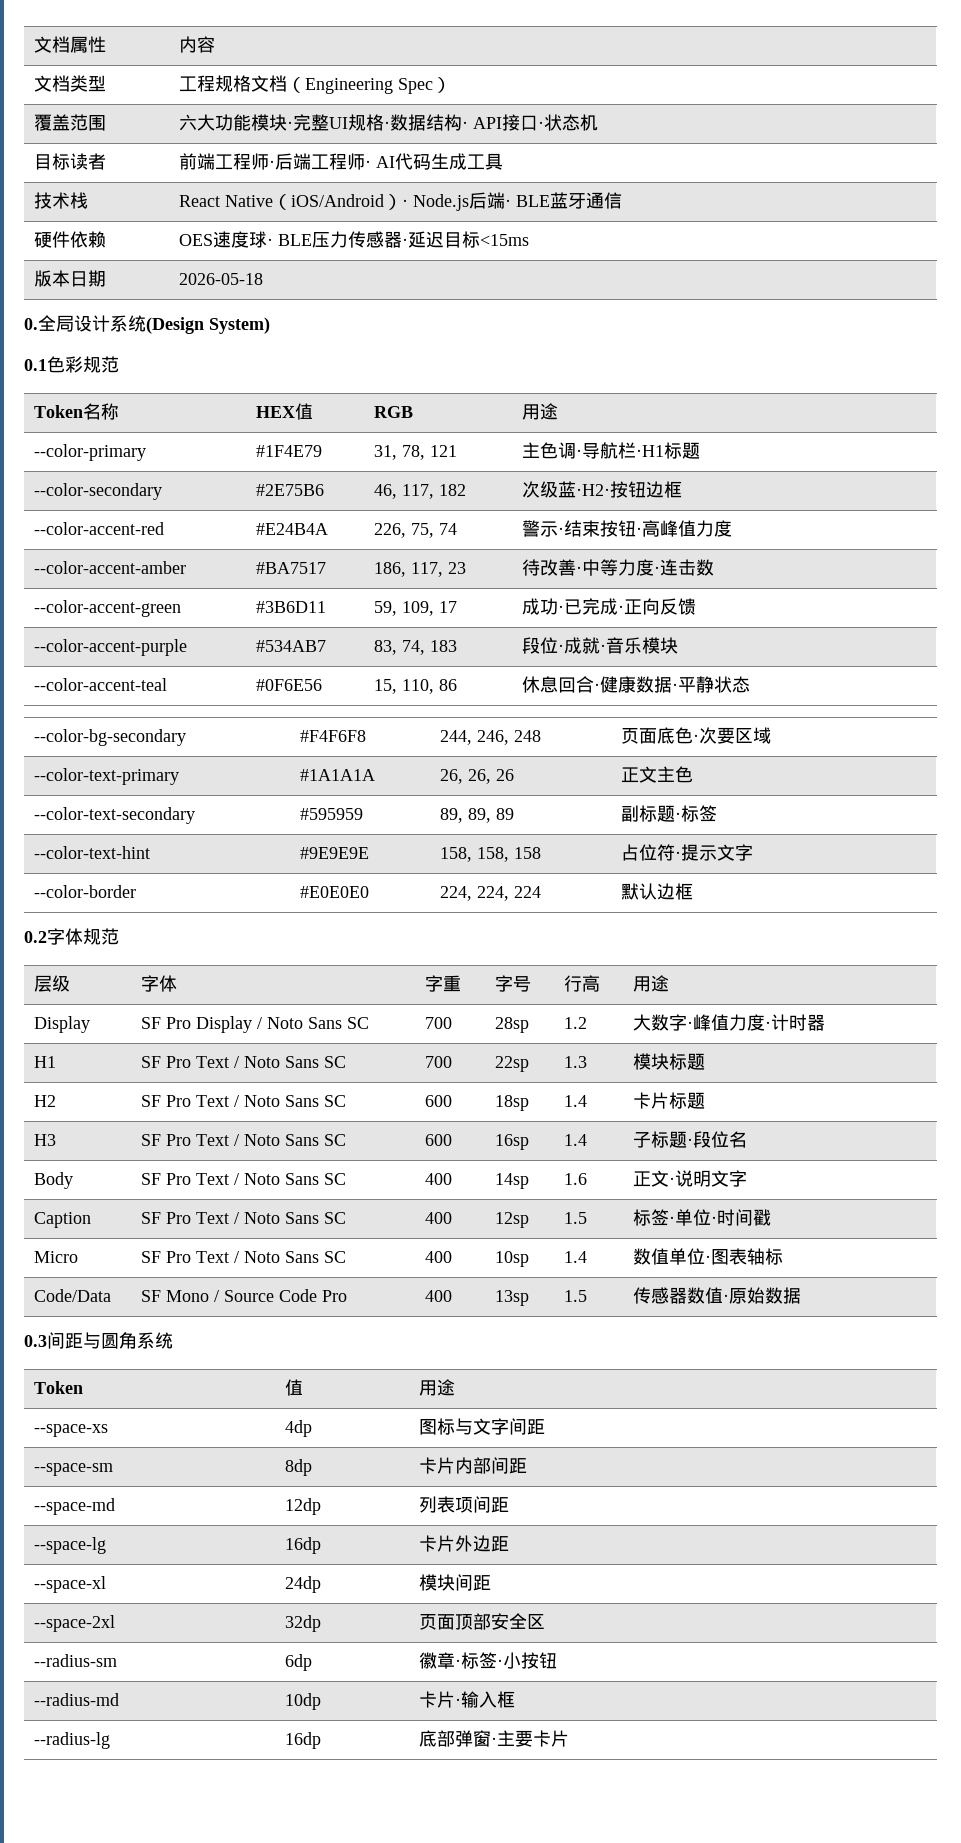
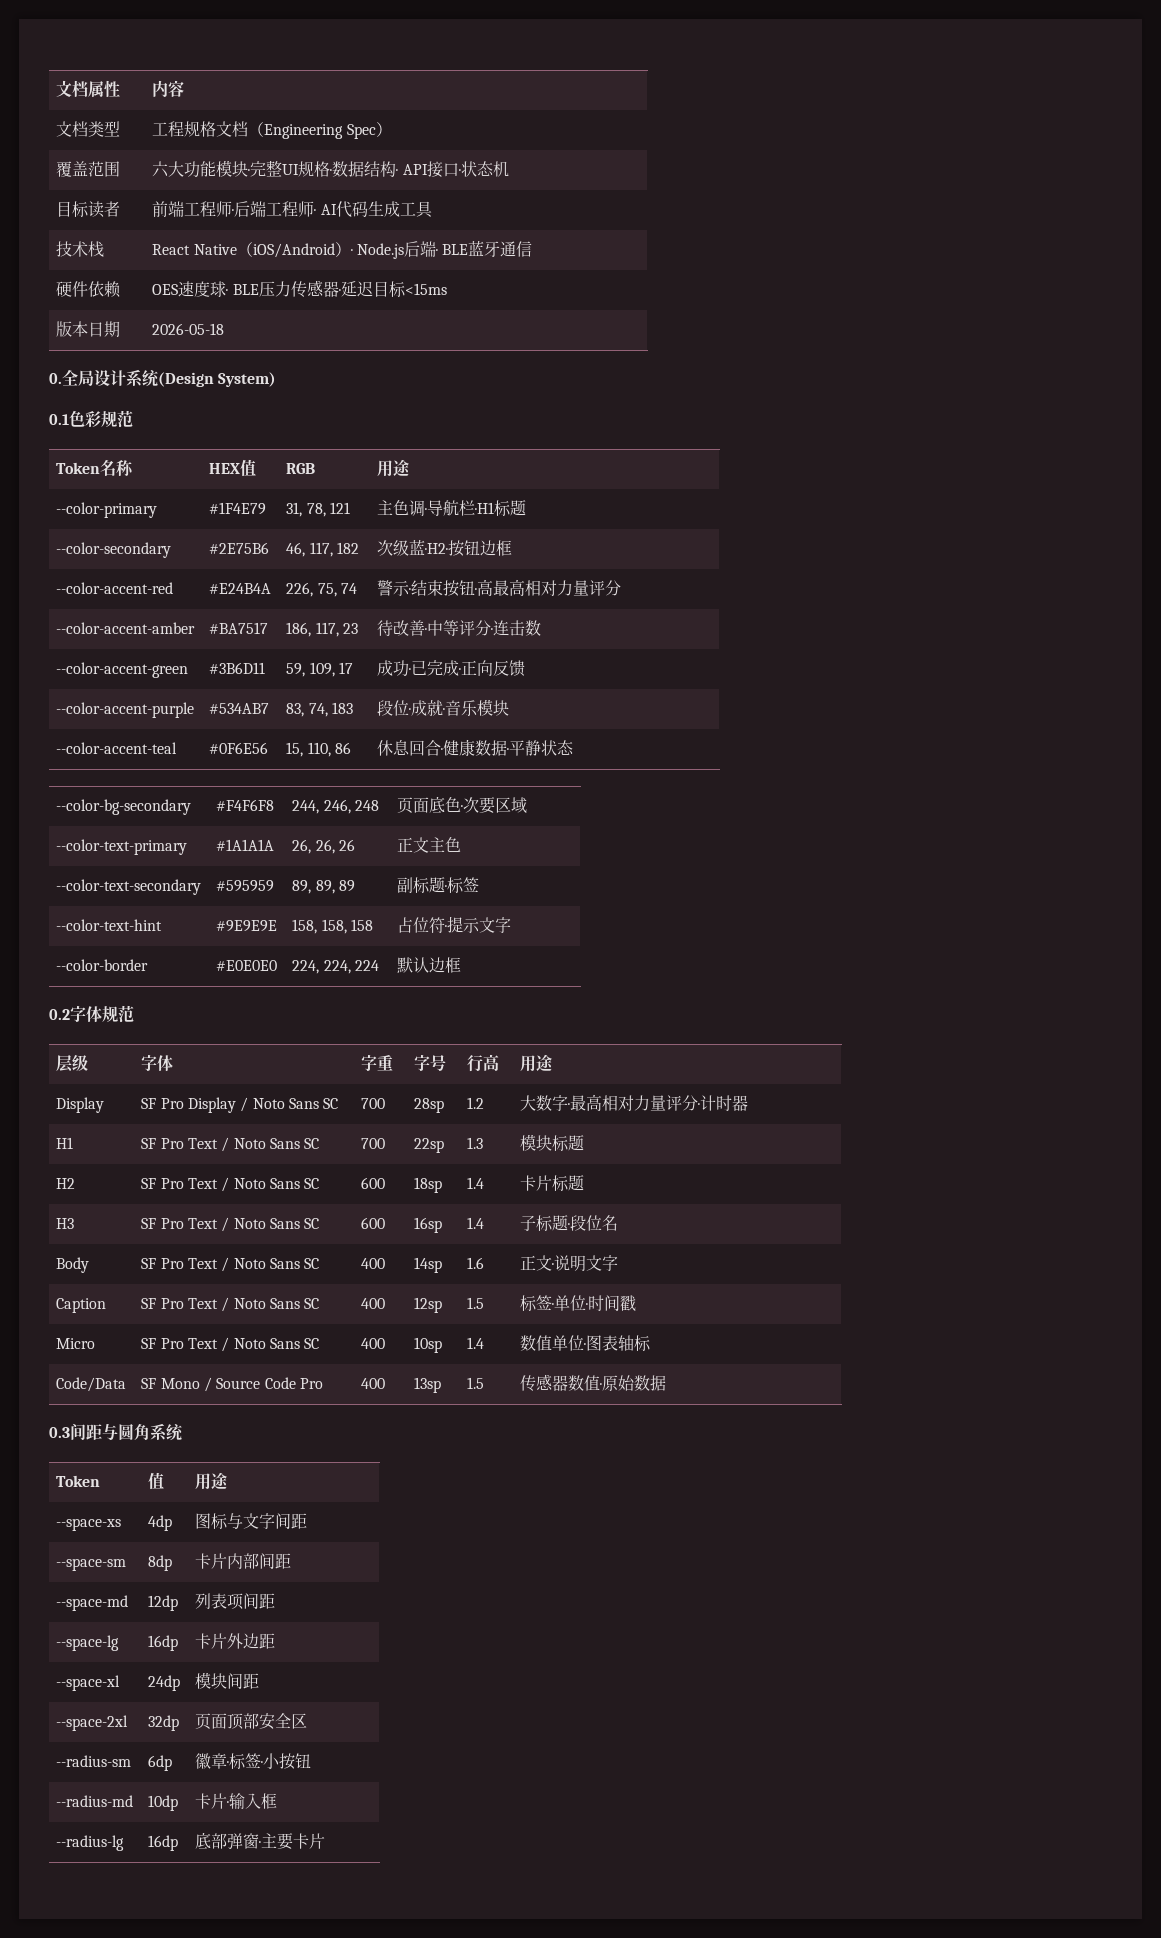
[659,520,732,537] 峰值力度 -> [493,579,622,596] 最高相对力量评分
[617,559,654,576] 力度 -> [459,620,492,636] 评分
[692,1014,765,1031] 峰值力度 -> [570,1094,699,1111] 最高相对力量评分

